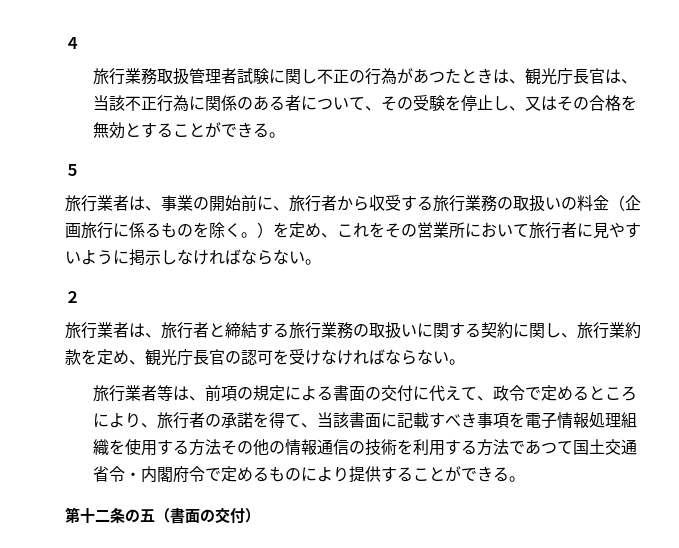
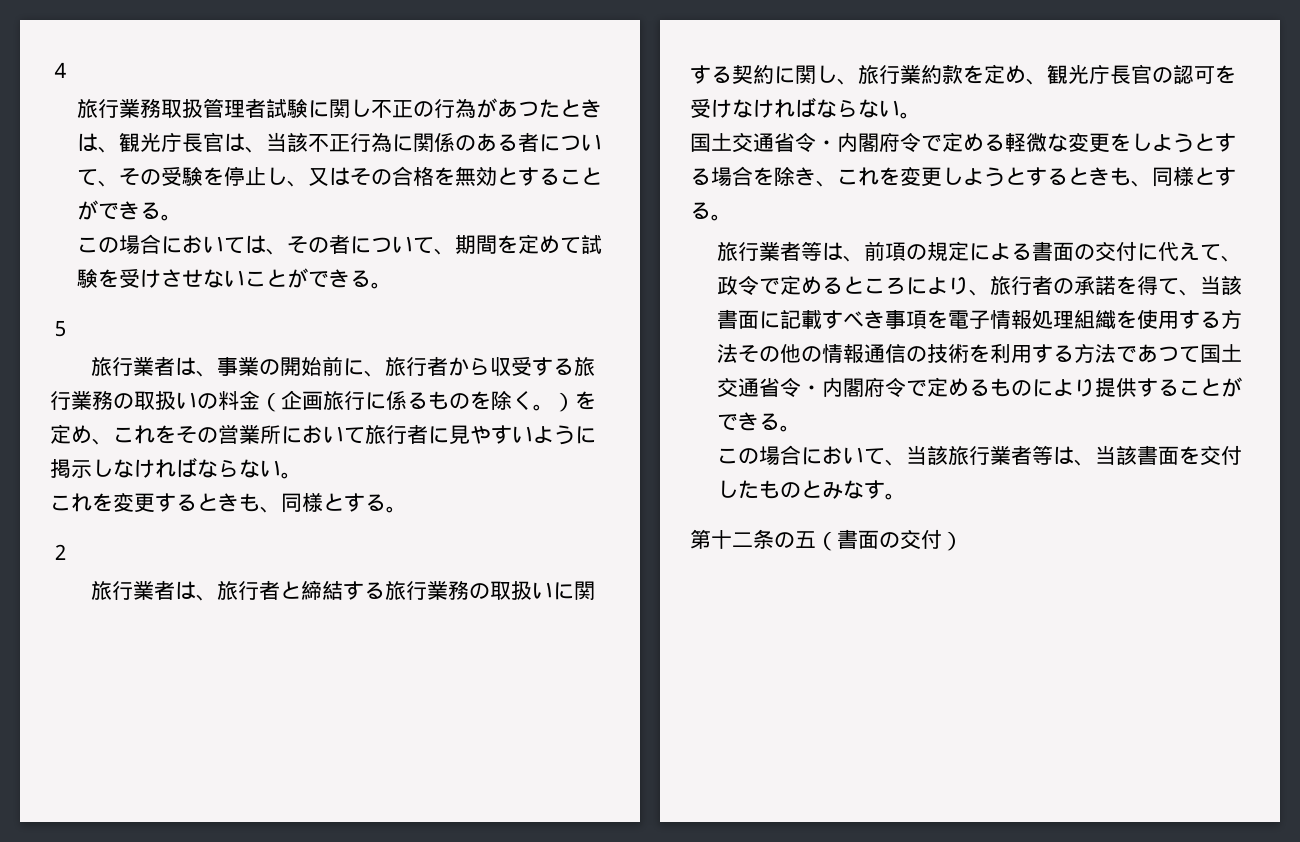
(286, 135) none -> [76,234,602,255] [76,268,392,289] // この場合においては、その者について、期間を定めて試験を受けさせないことができる。
(321, 262) none -> [50,492,407,513] // これを変更するときも、同様とする。
(465, 362) none -> [690,132,1236,153] [690,166,1236,187] [690,202,732,221] // 国土交通省令・内閣府令で定める軽微な変更をしようとする場合を除き、これを変更しようとするときも、同様とする。
(526, 479) none -> [716,445,1242,466] [716,480,906,500] // この場合において、当該旅行業者等は、当該書面を交付したものとみなす。

